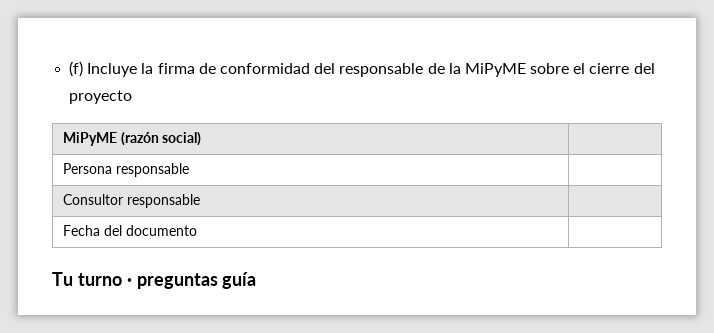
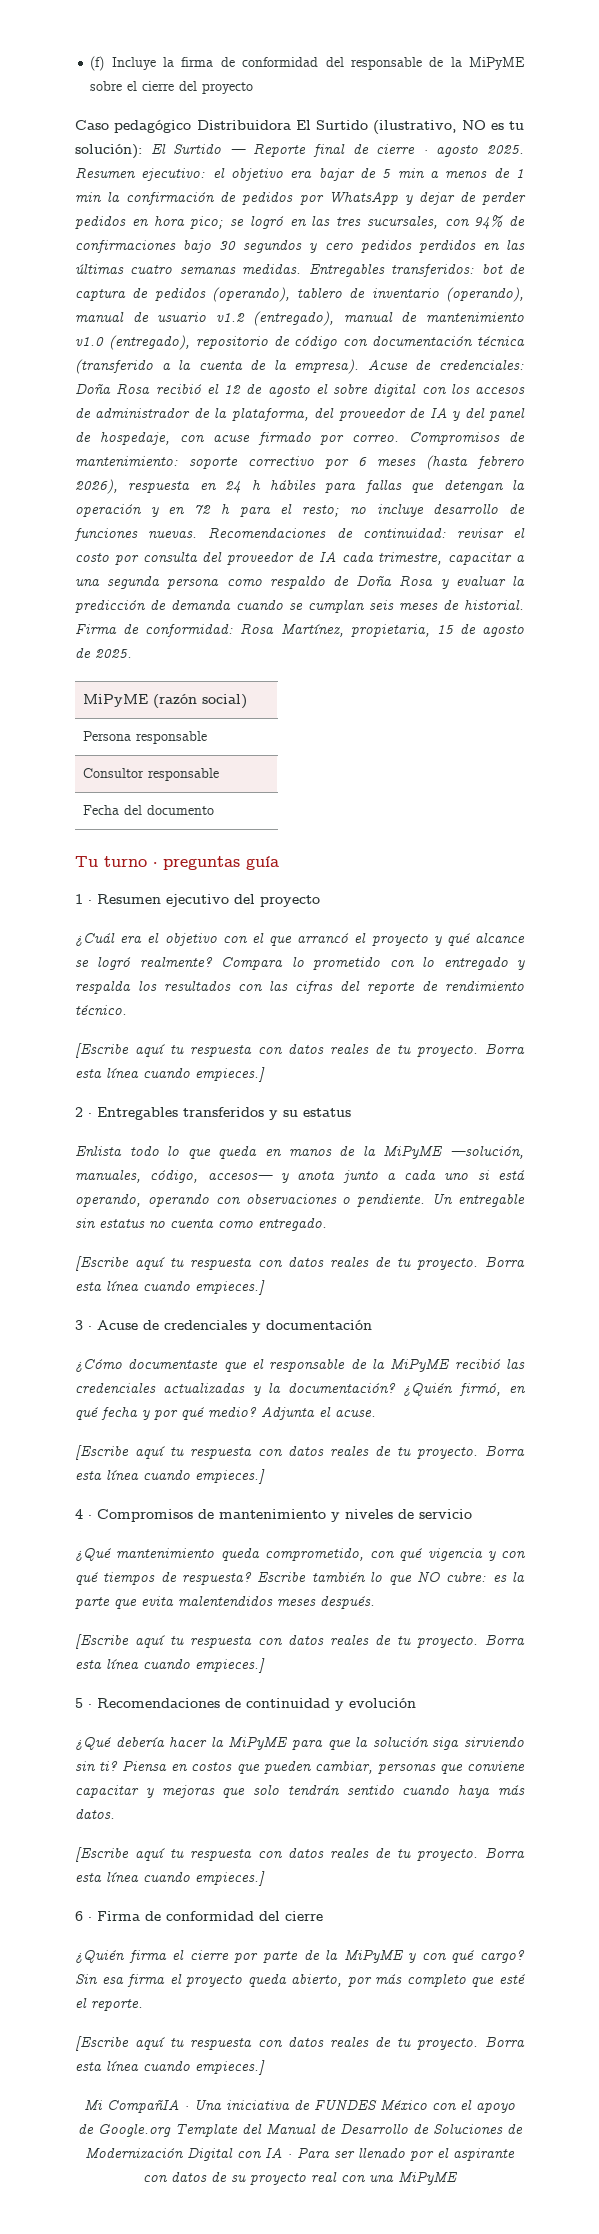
(133, 97) none -> [75,120,524,134] [75,143,525,159] [75,167,524,181] [75,191,526,205] [75,215,525,229] [75,240,525,253] [75,264,525,277] [75,287,524,302] [75,311,524,326] [75,335,525,350] [75,359,524,374] [75,383,525,397] [75,408,525,421] [75,432,525,445] [75,455,524,470] [75,479,525,494] [75,504,525,517] [74,527,525,541] [75,552,525,565] [75,575,525,589] [75,600,524,613] [75,623,524,637] [75,648,132,658] // Caso pedagógico Distribuidora El Surtido (ilustrativo, NO es tu solución): El Surtido — Reporte final de cierre · agosto 2025. Resumen ejecutivo: el objetivo era bajar de 5 min a menos de 1 min la confirmación de pedidos por WhatsApp y dejar de perder pedidos en hora pico; se logró en las tres sucursales, con 94% de confirmaciones bajo 30 segundos y cero pedidos perdidos en las últimas cuatro semanas medidas. Entregables transferidos: bot de captura de pedidos (operando), tablero de inventario (operando), manual de usuario v1.2 (entregado), manual de mantenimiento v1.0 (entregado), repositorio de código con documentación técnica (transferido a la cuenta de la empresa). Acuse de credenciales: Doña Rosa recibió el 12 de agosto el sobre digital con los accesos de administrador de la plataforma, del proveedor de IA y del panel de hospedaje, con acuse firmado por correo. Compromisos de mantenimiento: soporte correctivo por 6 meses (hasta febrero 2026), respuesta en 24 h hábiles para fallas que detengan la operación y en 72 h para el resto; no incluye desarrollo de funciones nuevas. Recomendaciones de continuidad: revisar el costo por consulta del proveedor de IA cada trimestre, capacitar a una segunda persona como respaldo de Doña Rosa y evaluar la predicción de demanda cuando se cumplan seis meses de historial. Firma de conformidad: Rosa Martínez, propietaria, 15 de agosto de 2025.
(257, 280) none -> [75,894,320,907] [75,933,525,946] [75,957,526,970] [75,981,524,994] [75,1005,127,1015] [75,1043,525,1058] [75,1067,265,1082] [75,1107,351,1120] [75,1145,524,1159] [75,1170,526,1183] [75,1193,525,1207] [75,1218,327,1231] [75,1256,525,1271] [75,1280,265,1295] [75,1320,372,1333] [75,1358,525,1372] [75,1383,526,1396] [75,1407,376,1420] [75,1445,525,1460] [75,1469,265,1484] [75,1509,472,1522] [75,1548,526,1561] [75,1571,525,1585] [75,1596,375,1609] [75,1634,525,1649] [75,1658,265,1673] [75,1698,416,1711] [75,1736,524,1750] [75,1760,525,1774] [75,1785,525,1798] [75,1809,115,1819] [75,1847,525,1862] [75,1871,265,1886] [75,1911,323,1921] [75,1949,525,1963] [75,1974,525,1987] [75,1998,143,2011] [75,2036,525,2051] [75,2060,265,2075] [84,2099,515,2113] [77,2123,523,2137] [85,2147,515,2161] [143,2171,457,2185] // 1 · Resumen ejecutivo del proyecto // ¿Cuál era el objetivo con el que arrancó el proyecto y qué alcance se logró realmente? Compara lo prometido con lo entregado y respalda los resultados con las cifras del reporte de rendimiento técnico. // [Escribe aquí tu respuesta con datos reales de tu proyecto. Borra esta línea cuando empieces.] // 2 · Entregables transferidos y su estatus // Enlista todo lo que queda en manos de la MiPyME —solución, manuales, código, accesos— y anota junto a cada uno si está operando, operando con observaciones o pendiente. Un entregable sin estatus no cuenta como entregado. // [Escribe aquí tu respuesta con datos reales de tu proyecto. Borra esta línea cuando empieces.] // 3 · Acuse de credenciales y documentación // ¿Cómo documentaste que el responsable de la MiPyME recibió las credenciales actualizadas y la documentación? ¿Quién firmó, en qué fecha y por qué medio? Adjunta el acuse. // [Escribe aquí tu respuesta con datos reales de tu proyecto. Borra esta línea cuando empieces.] // 4 · Compromisos de mantenimiento y niveles de servicio // ¿Qué mantenimiento queda comprometido, con qué vigencia y con qué tiempos de respuesta? Escribe también lo que NO cubre: es la parte que evita malentendidos meses después. // [Escribe aquí tu respuesta con datos reales de tu proyecto. Borra esta línea cuando empieces.] // 5 · Recomendaciones de continuidad y evolución // ¿Qué debería hacer la MiPyME para que la solución siga sirviendo sin ti? Piensa en costos que pueden cambiar, personas que conviene capacitar y mejoras que solo tendrán sentido cuando haya más datos. // [Escribe aquí tu respuesta con datos reales de tu proyecto. Borra esta línea cuando empieces.] // 6 · Firma de conformidad del cierre // ¿Quién firma el cierre por parte de la MiPyME y con qué cargo? Sin esa firma el proyecto queda abierto, por más completo que esté el reporte. // [Escribe aquí tu respuesta con datos reales de tu proyecto. Borra esta línea cuando empieces.] // Mi CompañIA · Una iniciativa de FUNDES México con el apoyo de Google.org Template del Manual de Desarrollo de Soluciones de Modernización Digital con IA · Para ser llenado por el aspirante con datos de su proyecto real con una MiPyME

